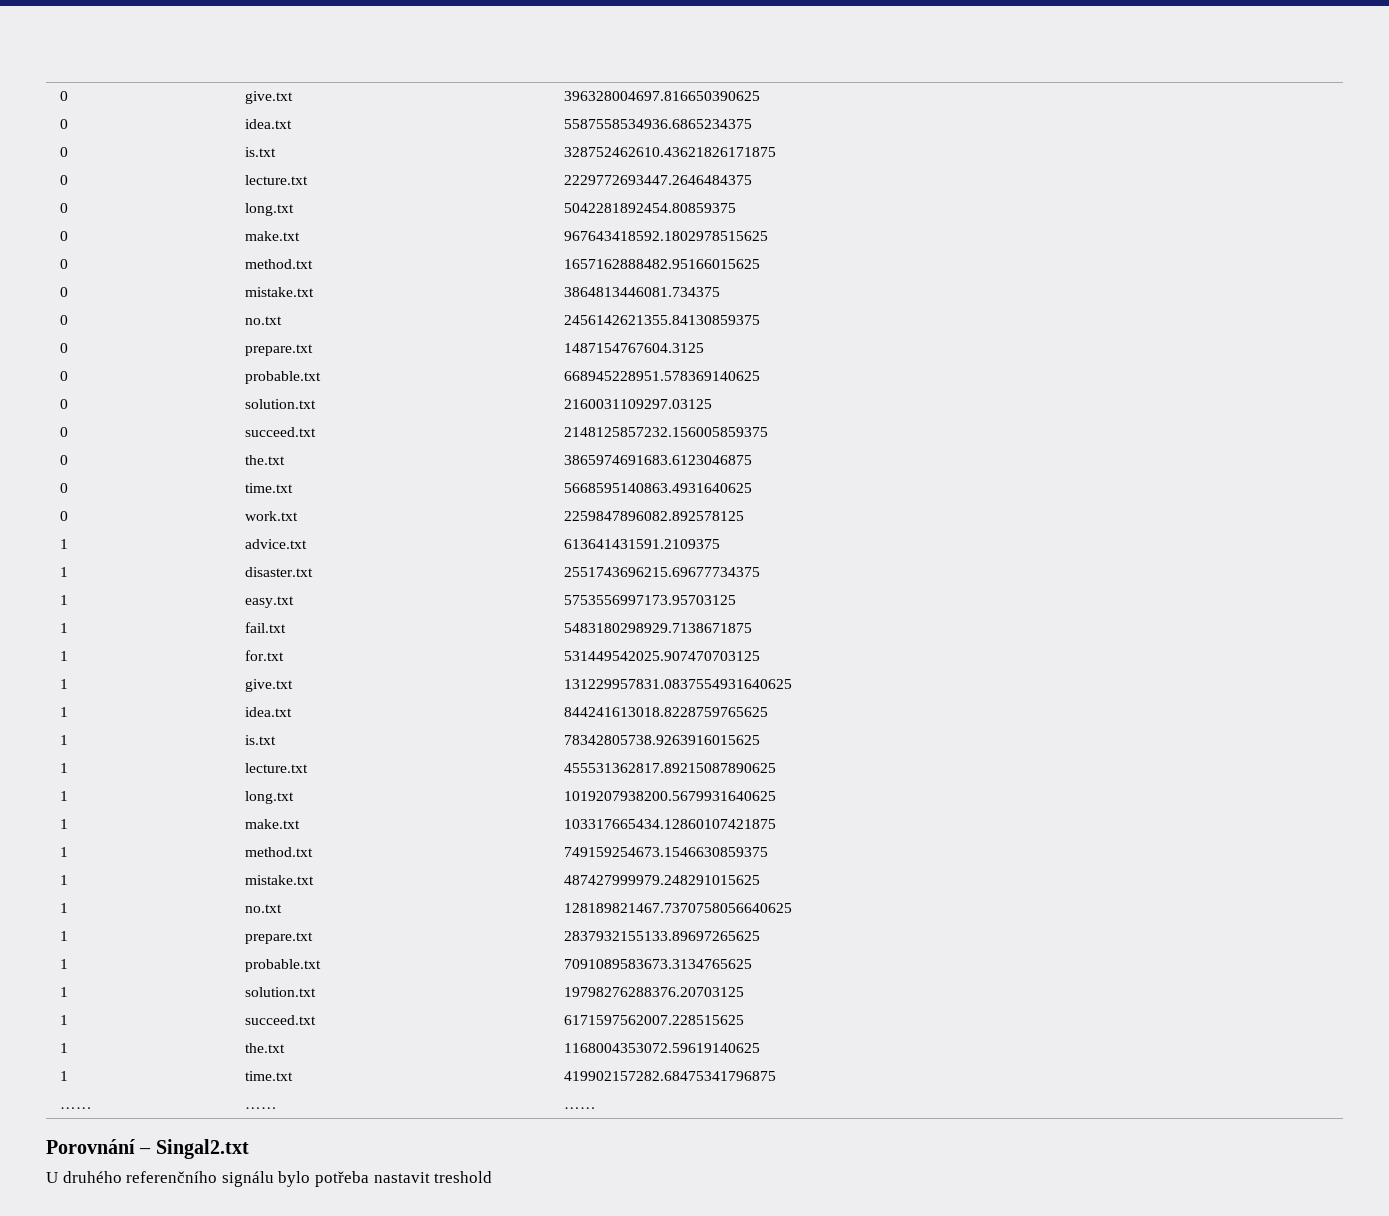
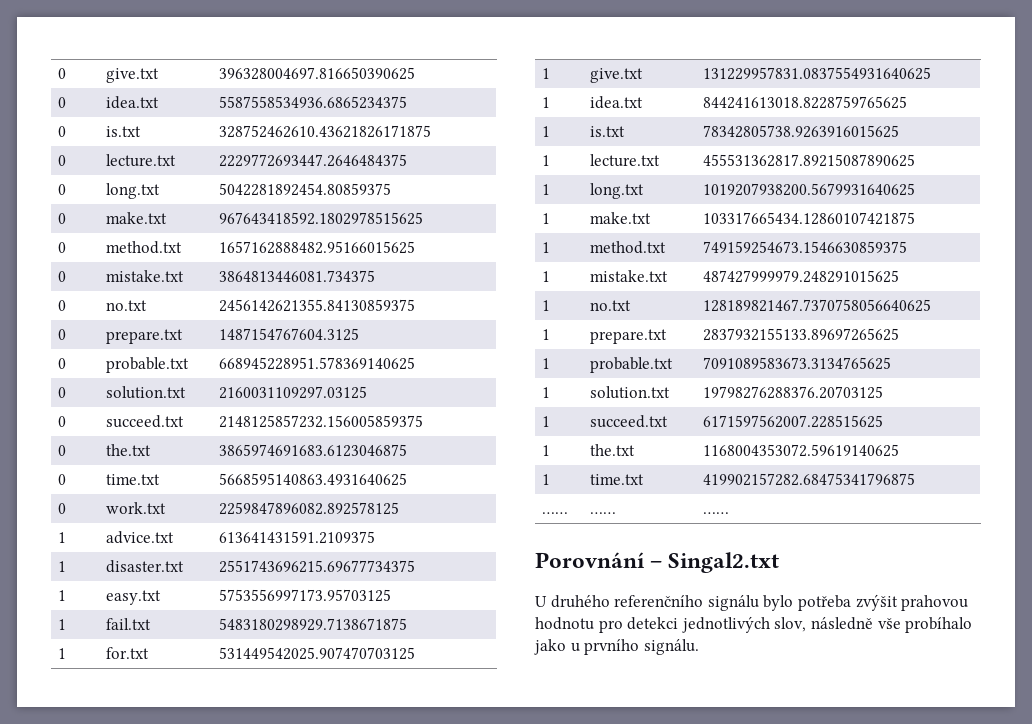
[373,1171,493,1183] nastavit treshold -> [855,594,969,611] [535,616,973,633] [534,639,699,655] zvýšit prahovou hodnotu pro detekci jednotlivých slov, následně vše probíhalo jako u prvního signálu.

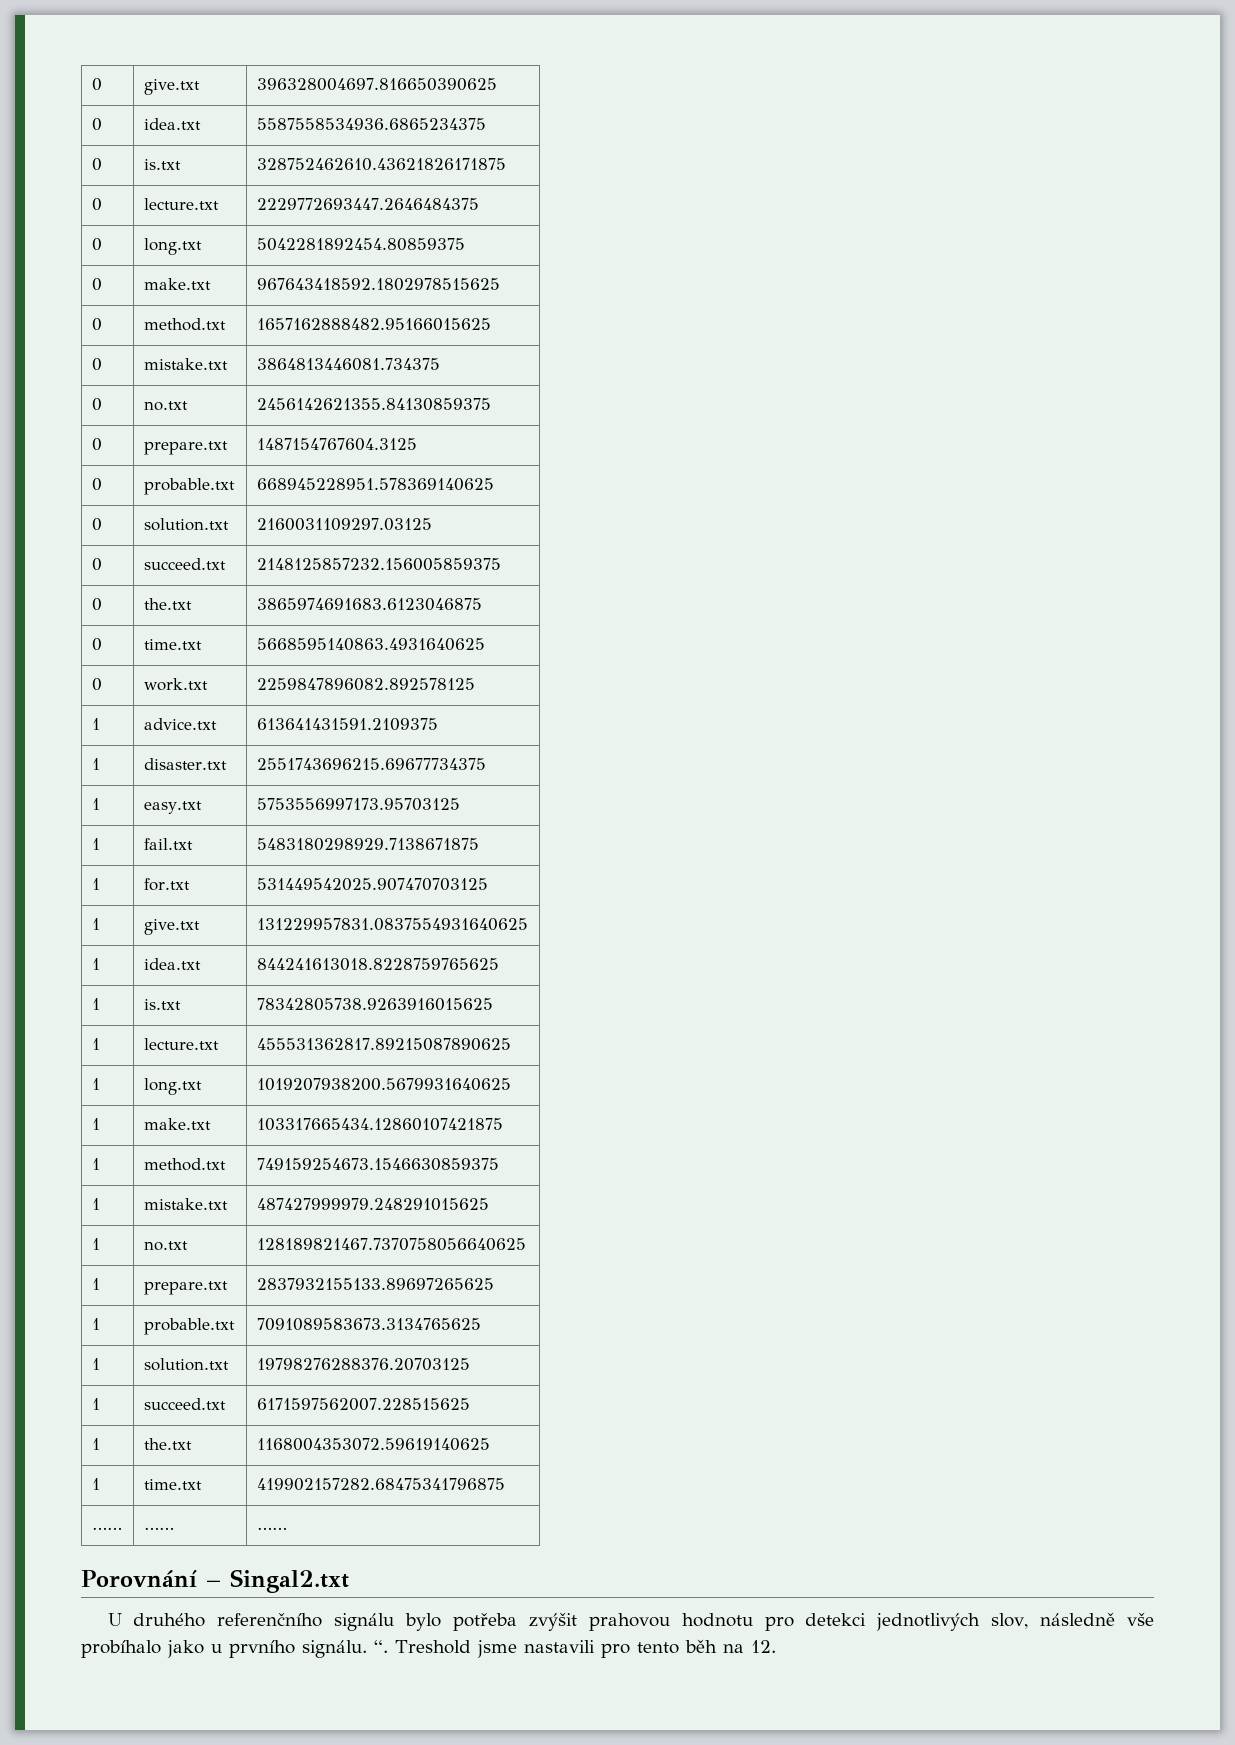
(699, 647) none -> [374,1639,776,1658] “. Treshold jsme nastavili pro tento běh na 12.

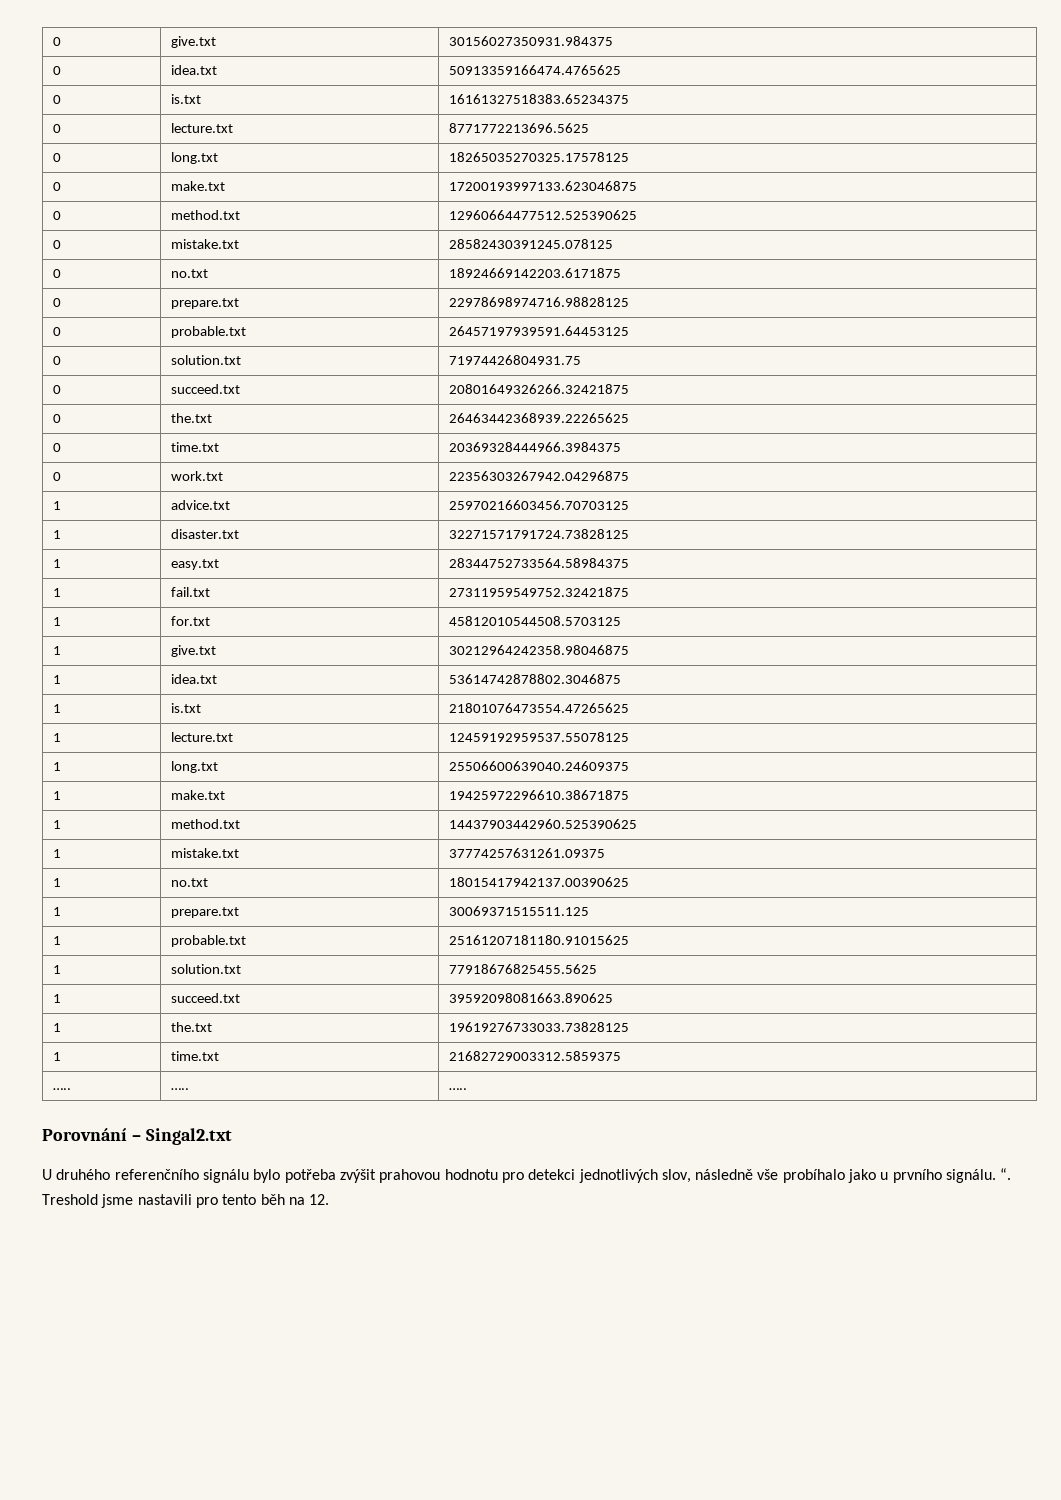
[256,78,497,91] 396328004697.816650390625 -> [449,36,614,46] 30156027350931.984375
[256,118,486,130] 5587558534936.6865234375 -> [449,65,622,75] 50913359166474.4765625
[256,158,506,171] 328752462610.43621826171875 -> [449,94,630,104] 16161327518383.65234375
[256,198,479,210] 2229772693447.2646484375 -> [449,123,590,133] 8771772213696.5625
[256,238,465,251] 5042281892454.80859375 -> [449,152,630,162] 18265035270325.17578125
[256,278,500,291] 967643418592.1802978515625 -> [449,181,638,191] 17200193997133.623046875
[256,318,491,331] 1657162888482.95166015625 -> [449,210,638,220] 12960664477512.525390625
[256,358,440,371] 3864813446081.734375 -> [449,239,614,249] 28582430391245.078125
[256,398,491,411] 2456142621355.84130859375 -> [449,268,622,278] 18924669142203.6171875
[256,438,417,451] 1487154767604.3125 -> [449,297,630,307] 22978698974716.98828125
[256,478,494,491] 668945228951.578369140625 -> [449,326,630,336] 26457197939591.64453125
[256,518,432,531] 2160031109297.03125 -> [449,355,582,365] 71974426804931.75
[256,558,501,571] 2148125857232.156005859375 -> [449,384,630,394] 20801649326266.32421875
[256,598,482,611] 3865974691683.6123046875 -> [449,413,630,423] 26463442368939.22265625
[256,638,485,651] 5668595140863.4931640625 -> [449,442,622,452] 20369328444966.3984375
[256,678,475,691] 2259847896082.892578125 -> [449,471,630,481] 22356303267942.04296875
[256,718,438,731] 613641431591.2109375 -> [449,500,630,510] 25970216603456.70703125
[256,758,486,770] 2551743696215.69677734375 -> [449,529,630,539] 32271571791724.73828125
[256,798,460,811] 5753556997173.95703125 -> [449,558,630,568] 28344752733564.58984375
[256,838,479,851] 5483180298929.7138671875 -> [449,587,630,597] 27311959549752.32421875
[256,878,488,891] 531449542025.907470703125 -> [449,616,622,626] 45812010544508.5703125
[256,918,528,931] 131229957831.0837554931640625 -> [449,645,630,655] 30212964242358.98046875
[256,958,499,971] 844241613018.8228759765625 -> [449,674,622,684] 53614742878802.3046875
[256,998,493,1011] 78342805738.9263916015625 -> [449,703,630,713] 21801076473554.47265625
[256,1038,511,1051] 455531362817.89215087890625 -> [449,732,630,742] 12459192959537.55078125
[256,1078,511,1091] 1019207938200.5679931640625 -> [449,761,630,771] 25506600639040.24609375
[256,1118,503,1131] 103317665434.12860107421875 -> [449,790,630,800] 19425972296610.38671875
[256,1158,499,1171] 749159254673.1546630859375 -> [449,819,638,829] 14437903442960.525390625
[256,1198,489,1211] 487427999979.248291015625 -> [449,848,606,858] 37774257631261.09375
[256,1238,526,1251] 128189821467.7370758056640625 -> [449,877,630,887] 18015417942137.00390625
[256,1278,494,1290] 2837932155133.89697265625 -> [449,906,590,916] 30069371515511.125
[256,1318,481,1331] 7091089583673.3134765625 -> [449,935,630,945] 25161207181180.91015625
[256,1358,470,1371] 19798276288376.20703125 -> [449,964,598,974] 77918676825455.5625
[256,1398,470,1411] 6171597562007.228515625 -> [449,993,614,1003] 39592098081663.890625
[256,1438,490,1451] 1168004353072.59619140625 -> [449,1022,630,1032] 19619276733033.73828125
[256,1478,505,1491] [91,1527,122,1530] [143,1527,174,1530] [256,1527,287,1530] 419902157282.68475341796875 // …… | …… | …… -> [449,1051,622,1061] [53,1088,72,1090] [171,1088,190,1090] [449,1088,468,1090] 21682729003312.5859375 // ….. | ….. | …..

